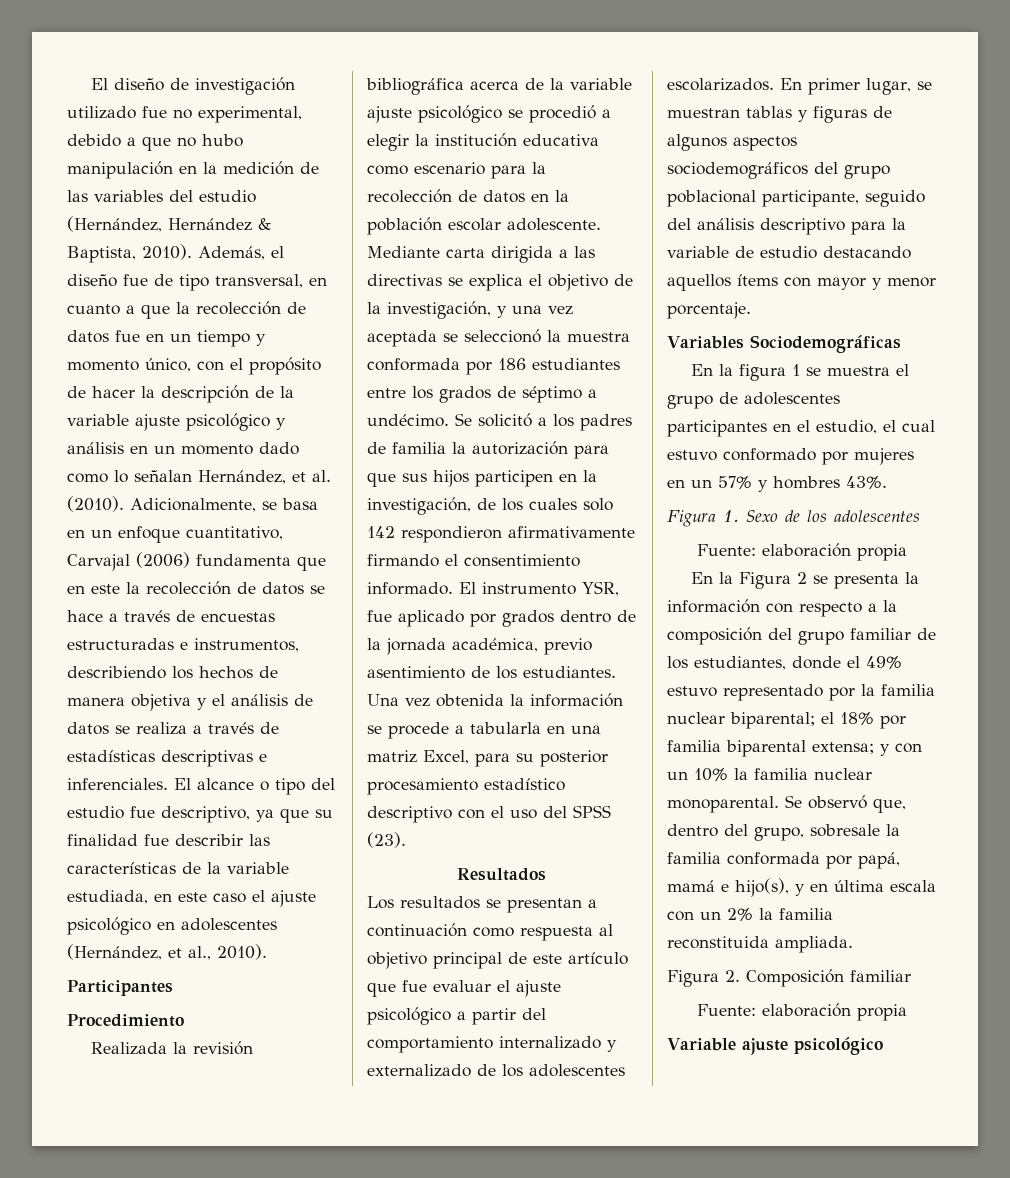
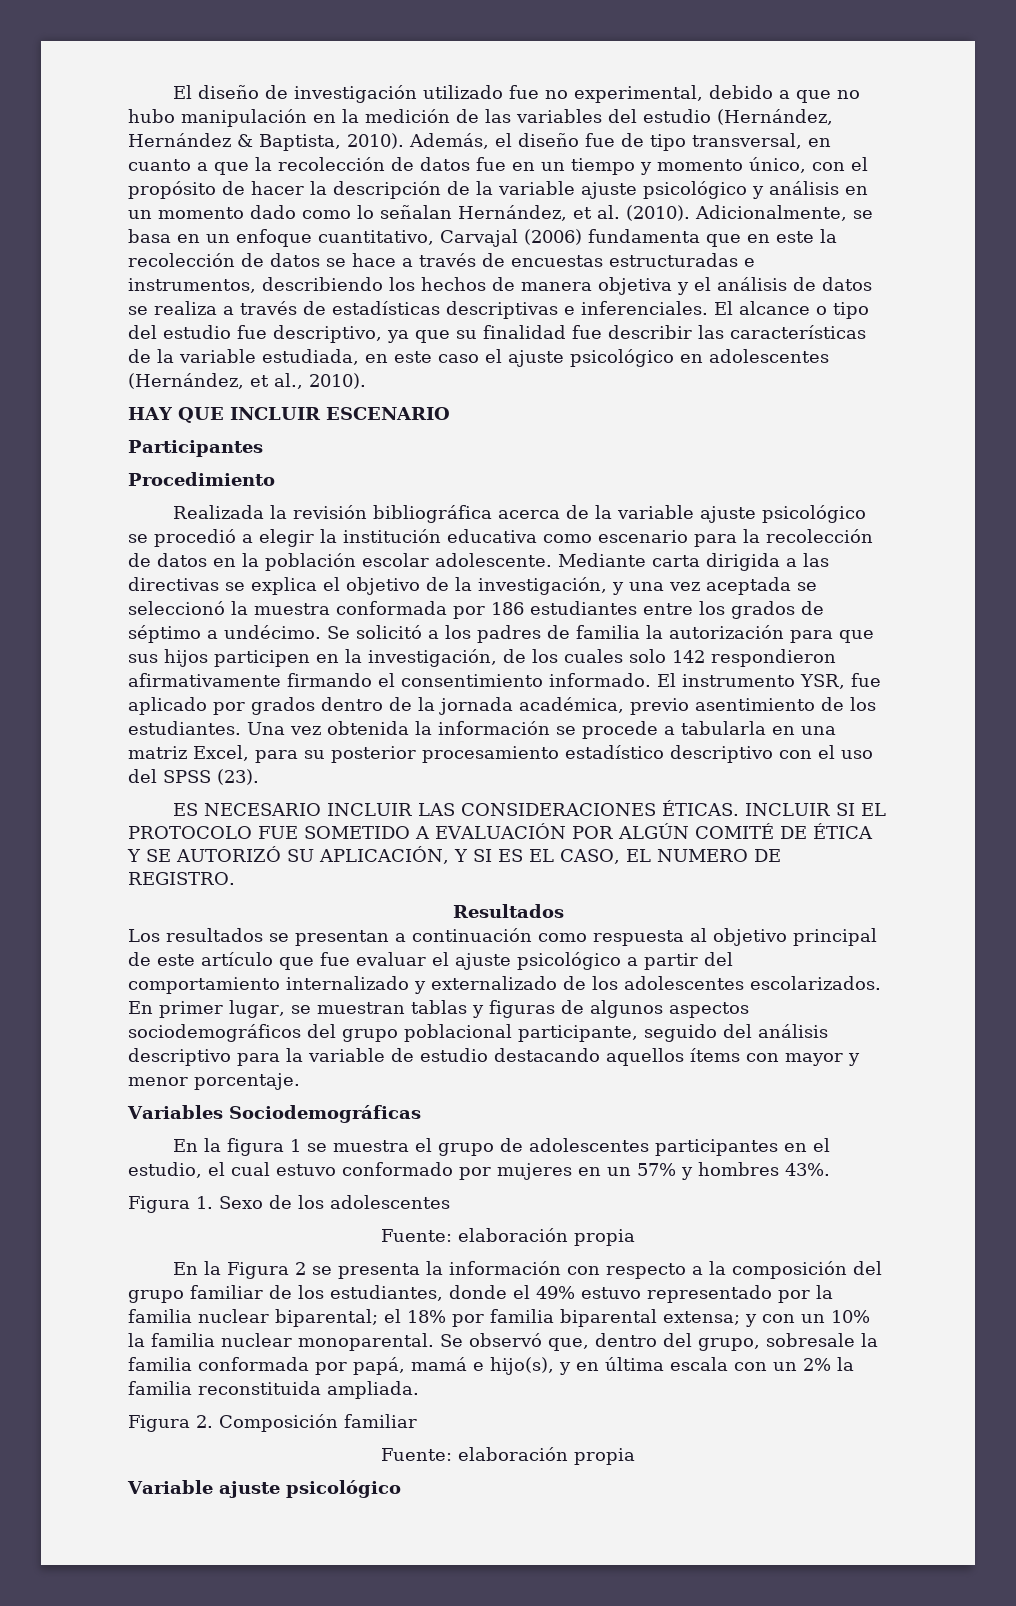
(267, 952) none -> [128,407,450,423] // HAY QUE INCLUIR ESCENARIO
(406, 840) none -> [172,800,886,816] [128,823,873,839] [127,846,781,864] [128,872,235,885] // ES NECESARIO INCLUIR LAS CONSIDERACIONES ÉTICAS. INCLUIR SI EL PROTOCOLO FUE SOMETIDO A EVALUACIÓN POR ALGÚN COMITÉ DE ÉTICA Y SE AUTORIZÓ SU APLICACIÓN, Y SI ES EL CASO, EL NUMERO DE REGISTRO.

